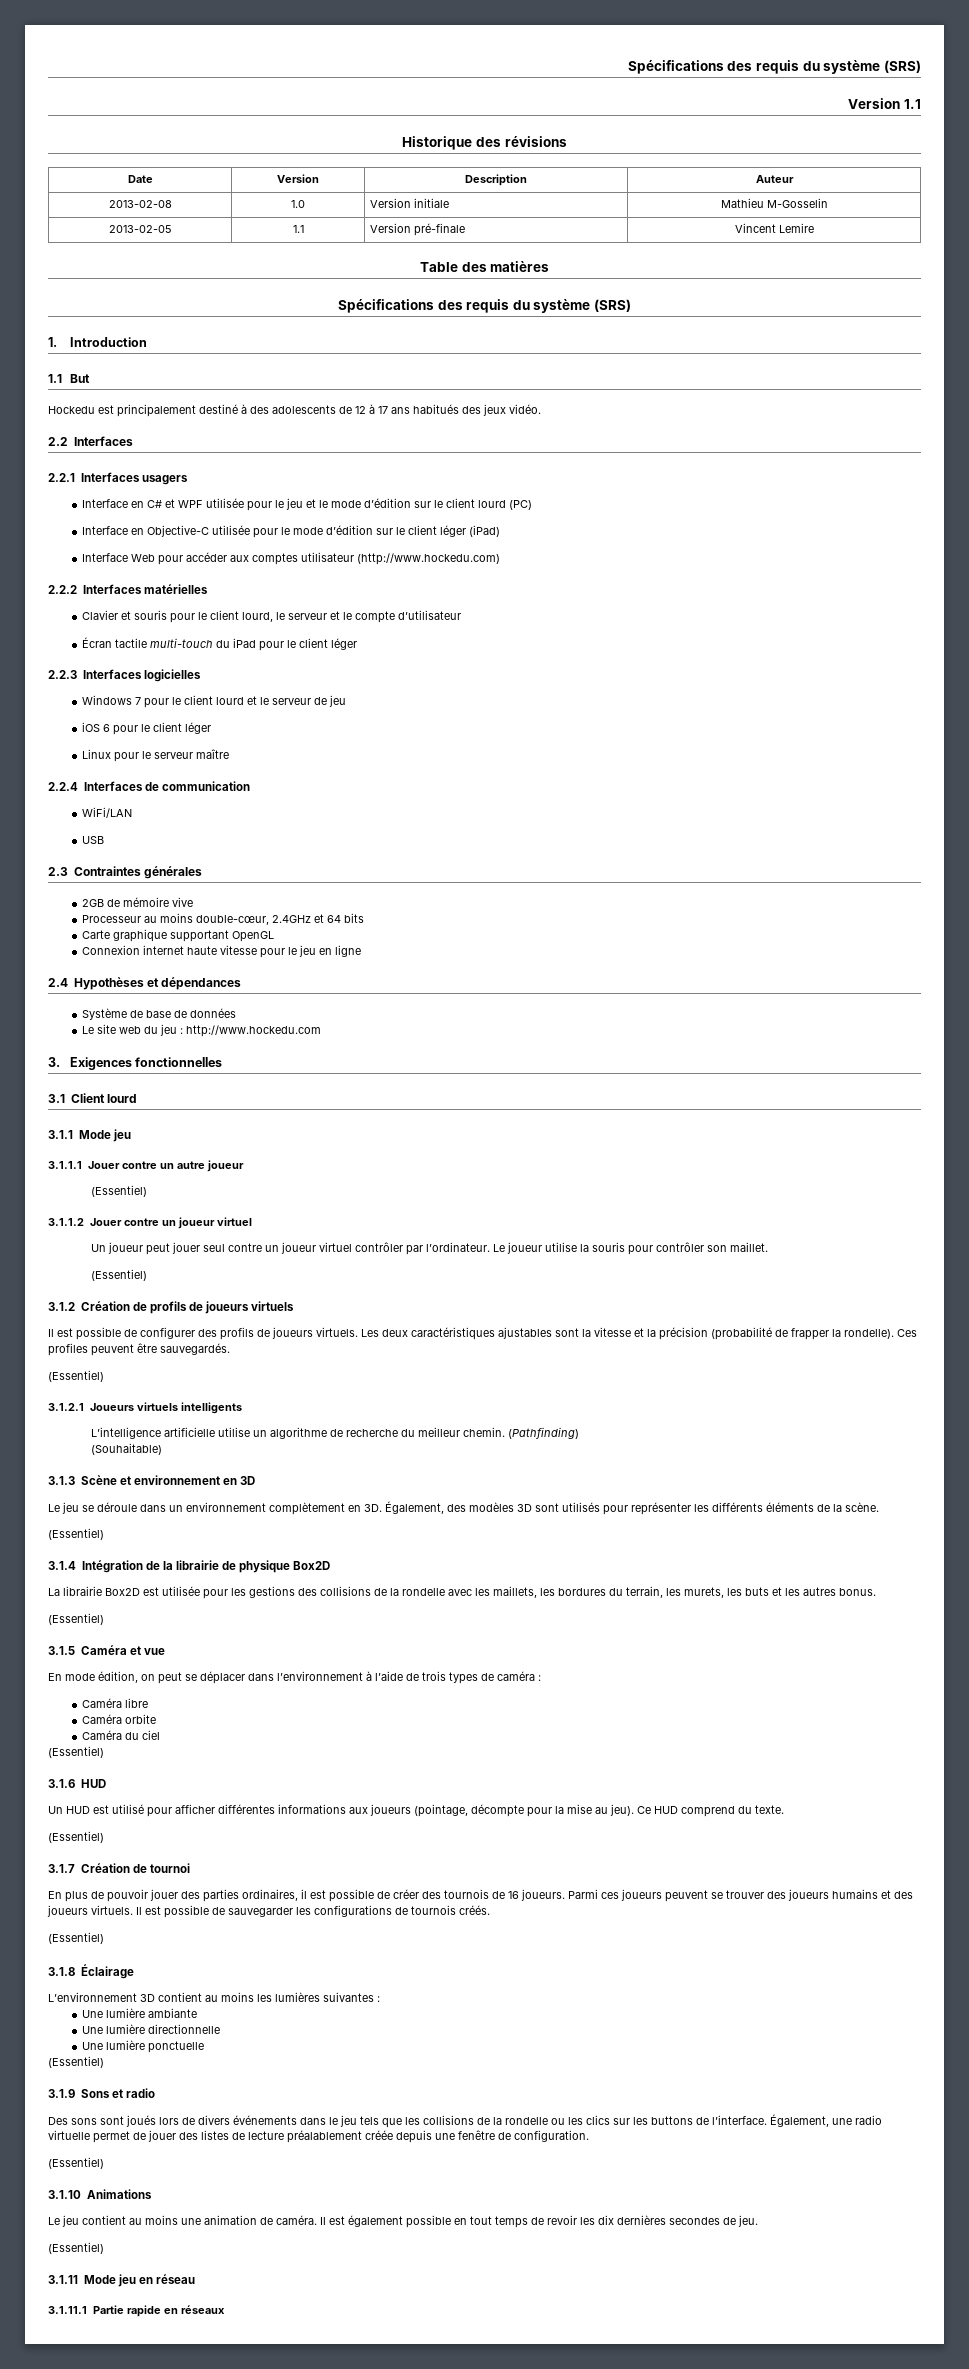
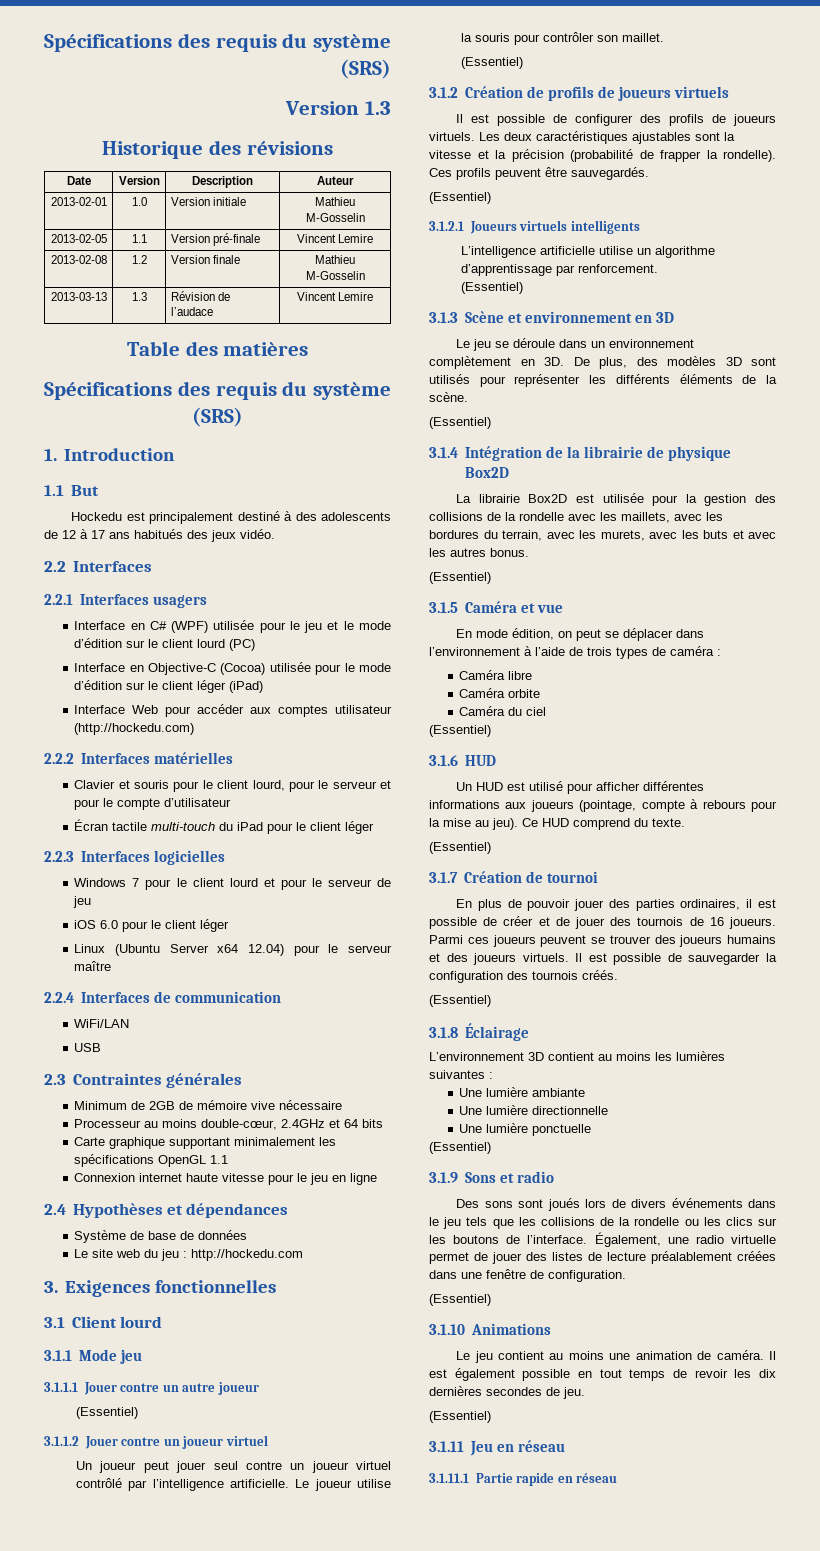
[904,99,921,109] 1.1 -> [365,101,391,115] 1.3
[108,200,172,208] 2013-02-08 -> [50,197,107,206] 2013-02-01
(814, 228) none -> [50,255,107,264] [131,255,147,264] [170,255,240,264] [315,255,355,264] [305,271,365,280] [50,292,107,301] [131,292,147,301] [170,291,230,301] [170,307,213,316] [296,292,374,301] // 2013-02-08 | 1.2 | Version finale | Mathieu M-Gosselin // 2013-03-13 | 1.3 | Révision de l’audace | Vincent Lemire
[164,499,203,508] et WPF -> [171,621,209,633] (WPF)
(209, 531) none -> [220,663,266,675] (Cocoa)
[356,553,500,565] (http://www.hockedu.com) -> [74,723,195,735] (http://hockedu.com)
(273, 617) none -> [288,781,315,792] pour
(340, 615) none -> [74,799,101,810] pour
(257, 700) none -> [280,879,307,890] pour
[102,724,110,732] 6 -> [100,920,119,929] 6.0
(111, 754) none -> [115,944,285,956] (Ubuntu Server x64 12.04)
(202, 872) none -> [74,1101,146,1110] Minimum de
(193, 902) none -> [279,1100,343,1110] nécessaire
(229, 936) none -> [234,1137,337,1146] [74,1154,155,1167] minimalement les spécifications
(274, 936) none -> [210,1155,229,1164] 1.1
[185,1025,321,1037] http://www.hockedu.com -> [191,1249,304,1261] http://hockedu.com
[355,1242,491,1255] contrôler par l’ordinateur. -> [76,1478,290,1491] contrôlé par l’intelligence artificielle.
[48,1343,88,1356] profiles -> [456,168,491,180] profils
[330,1427,580,1439] [91,1443,163,1455] de recherche du meilleur chemin. (Pathfinding) // (Souhaitable) -> [461,264,659,276] [461,282,524,294] d’apprentissage par renforcement. // (Essentiel)
[385,1501,444,1514] Également, -> [573,357,627,369] De plus,
[231,1586,295,1598] les gestions -> [685,494,747,506] la gestion
(537, 1592) none -> [674,514,702,521] avec
(663, 1592) none -> [546,532,575,539] avec
(724, 1592) none -> [649,532,677,539] avec
(782, 1591) none -> [748,532,776,539] avec
[471,1804,524,1817] décompte -> [641,799,746,812] compte à rebours
(419, 1894) none -> [538,917,605,929] et de jouer
[296,1905,408,1917] les configurations de -> [766,953,777,962] [429,971,528,983] la configuration des
[651,2116,693,2125] buttons -> [453,1235,500,1244] boutons
[365,2130,432,2143] créée depuis -> [737,1251,776,1261] [429,1270,457,1279] créées dans
[83,2274,136,2287] Mode jeu -> [469,1441,493,1456] Jeu
[180,2305,225,2314] réseaux -> [576,1473,618,1483] réseau

